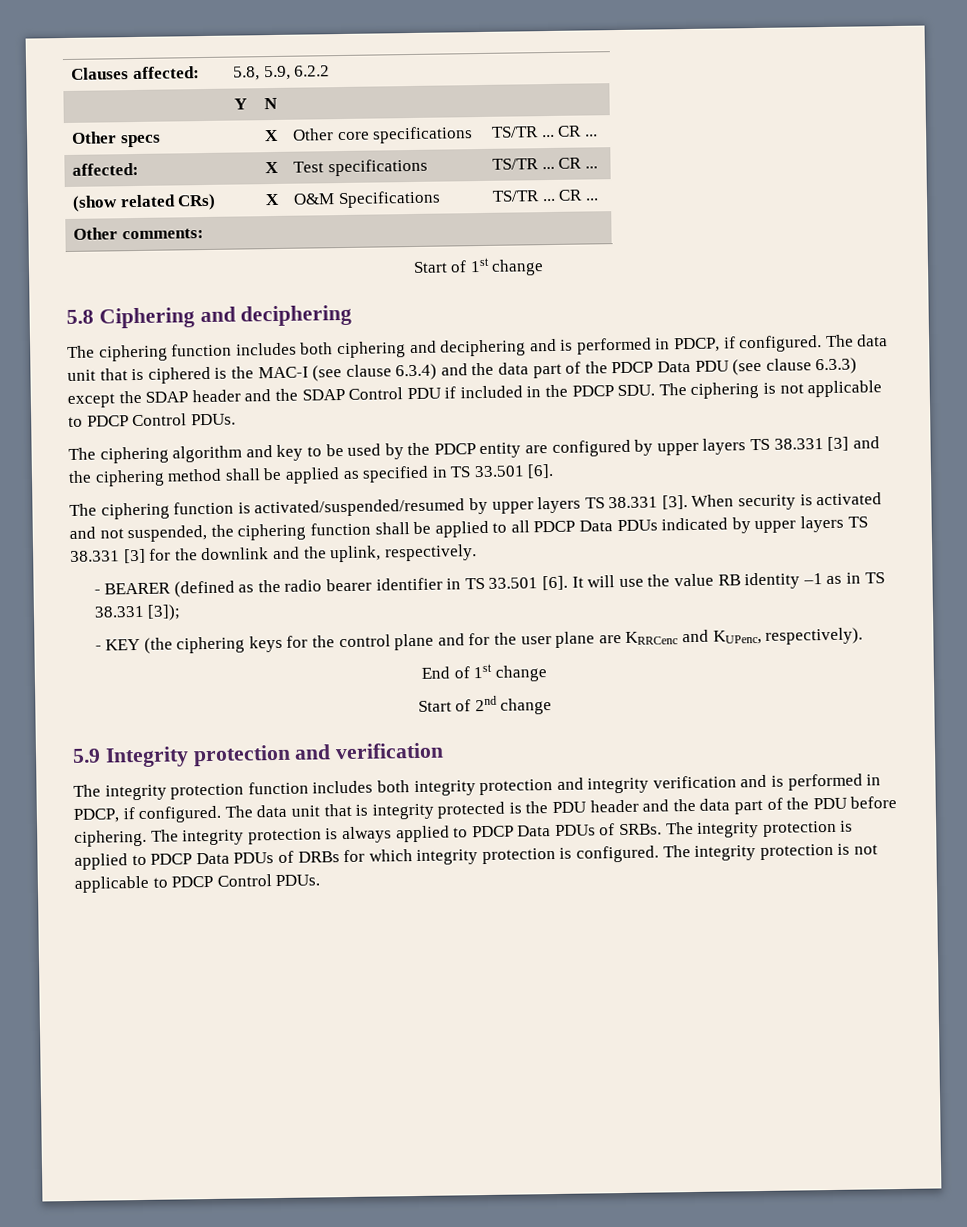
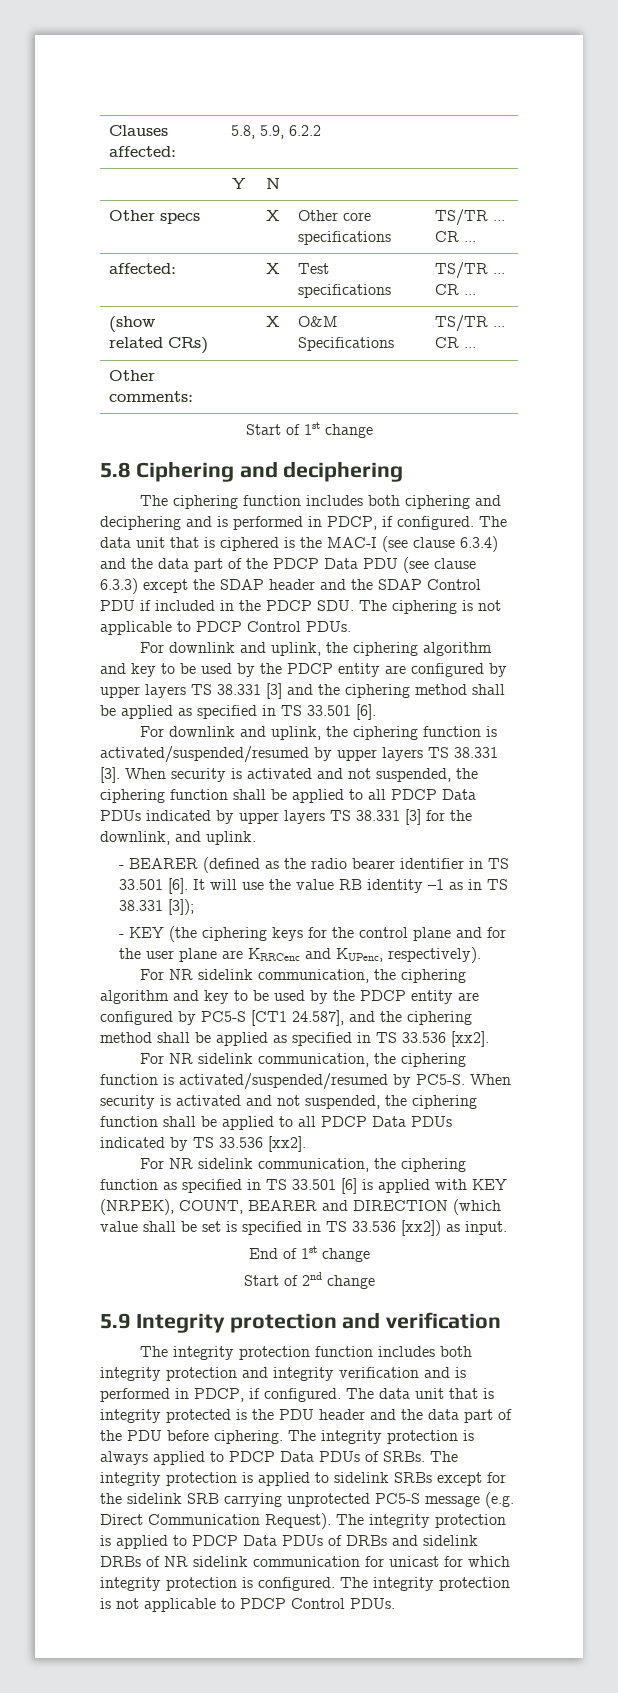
[68,447,96,460] The -> [140,642,349,656] For downlink and uplink, the
[69,503,97,516] The -> [140,726,349,740] For downlink and uplink, the
[201,544,477,563] downlink and the uplink, respectively. -> [100,831,256,845] downlink, and uplink.
(864, 636) none -> [140,969,467,983] [100,990,479,1004] [100,1010,472,1026] [100,1031,489,1047] [140,1053,467,1067] [100,1073,511,1090] [100,1095,477,1109] [100,1116,452,1130] [100,1136,306,1152] [140,1158,467,1172] [100,1178,507,1194] [100,1199,501,1215] [100,1220,507,1236] // For NR sidelink communication, the ciphering algorithm and key to be used by the PDCP entity are configured by PC5-S [CT1 24.587], and the ciphering method shall be applied as specified in TS 33.536 [xx2]. // For NR sidelink communication, the ciphering function is activated/suspended/resumed by PC5-S. When security is activated and not suspended, the ciphering function shall be applied to all PDCP Data PDUs indicated by TS 33.536 [xx2]. // For NR sidelink communication, the ciphering function as specified in TS 33.501 [6] is applied with KEY (NRPEK), COUNT, BEARER and DIRECTION (which value shall be set is specified in TS 33.536 [xx2]) as input.
(147, 860) none -> [334,1472,506,1486] [100,1492,514,1508] [100,1513,506,1529] [100,1535,187,1549] sidelink SRBs except for the sidelink SRB carrying unprotected PC5-S message (e.g. Direct Communication Request). The integrity protection is applied to
(340, 857) none -> [392,1535,478,1546] [100,1556,439,1567] and sidelink DRBs of NR sidelink communication for unicast

